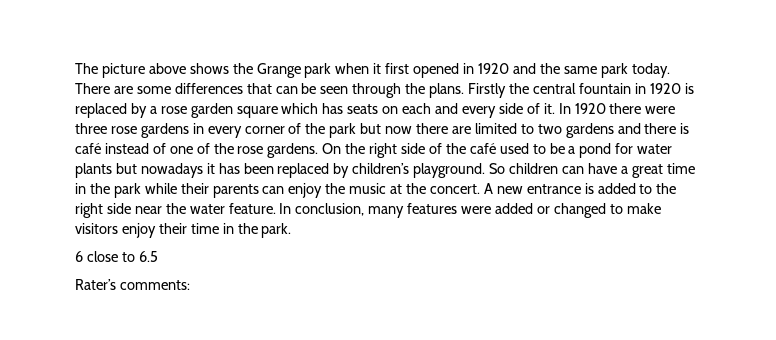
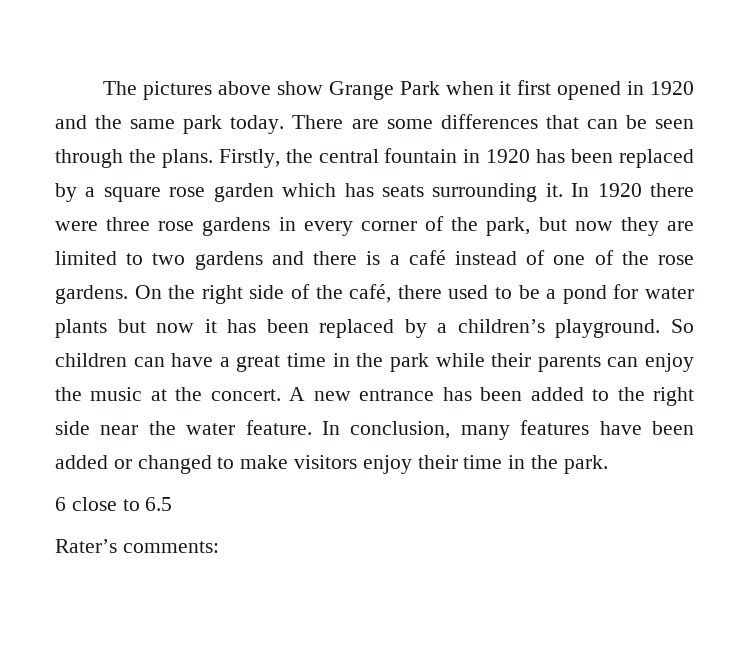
[101,63,332,78] picture above shows the Grange park -> [143,81,440,100] pictures above show Grange Park
[468,83,507,98] Firstly -> [218,149,280,168] Firstly,
[684,83,694,94] [75,103,157,118] is replaced by a -> [536,149,695,168] [55,183,161,202] has been replaced by a square
[236,106,278,118] square -> (274, 192) none
[382,103,540,118] on each and every side of -> [432,183,538,202] surrounding
[329,123,449,138] park but now there -> [486,217,659,236] park, but now they
(690, 128) none -> [389,255,400,265] a
[469,143,496,154] café -> [349,284,442,303] café, there
[140,163,203,178] nowadays -> [156,323,195,333] now
(350, 170) none -> [437,323,448,333] a
[584,183,594,194] is -> [442,387,523,401] has been
[461,206,492,214] were -> [599,421,694,435] have been

